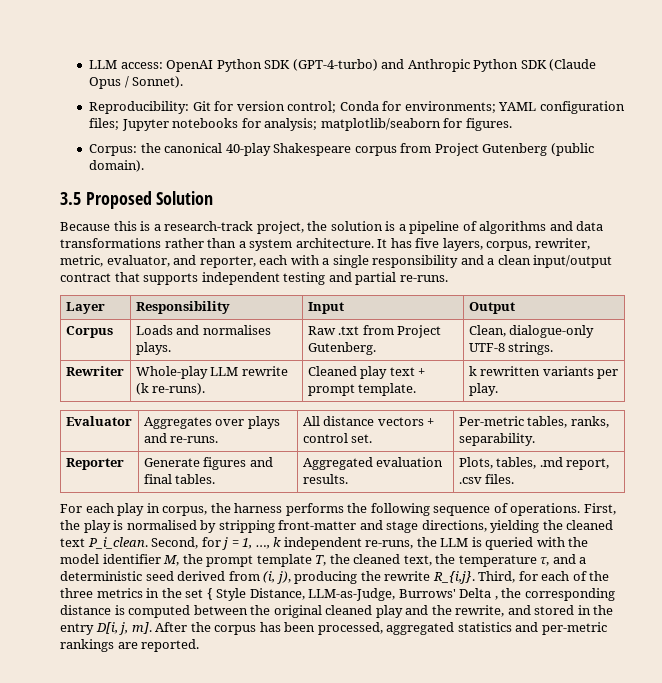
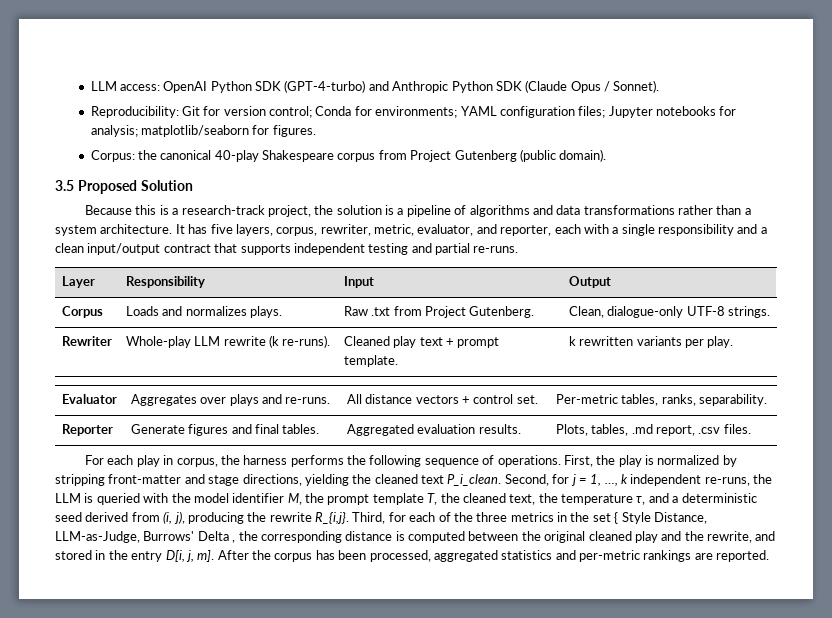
[202,325,271,335] normalises -> [185,306,247,316] normalizes
[126,520,197,530] normalised -> [657,455,720,465] normalized

